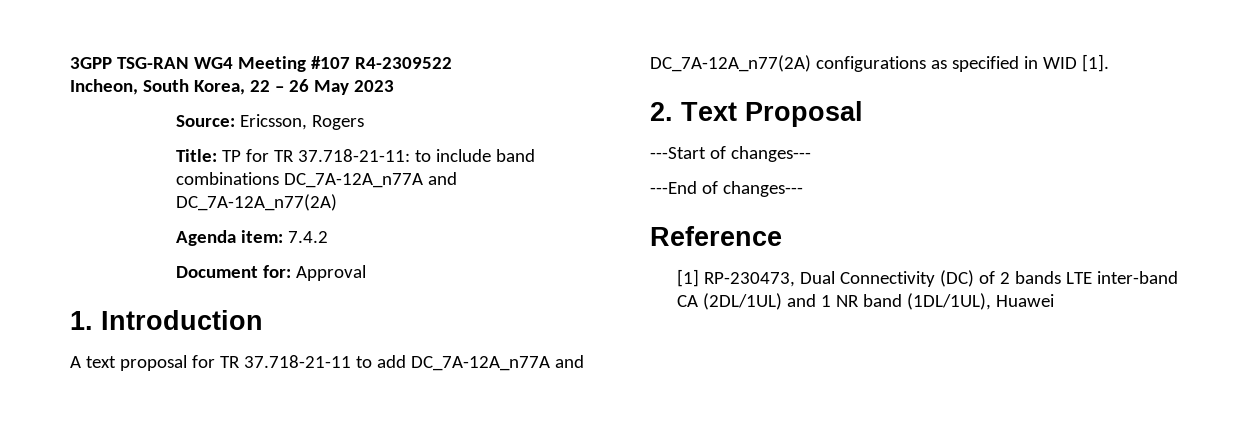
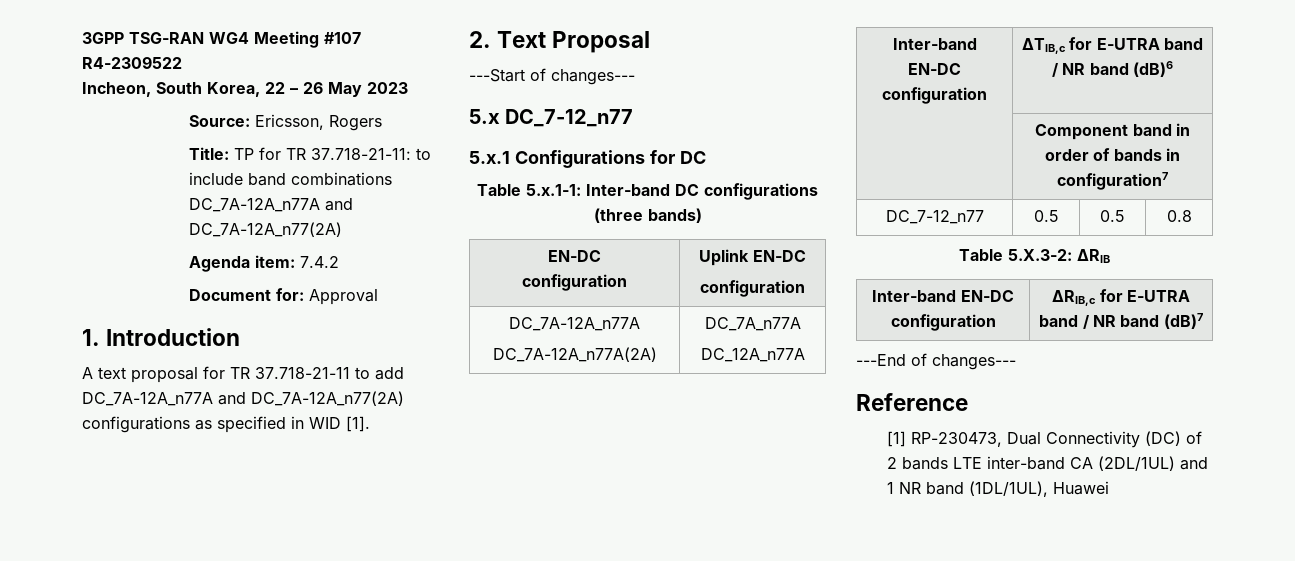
(811, 154) none -> [469,109,634,127] [469,150,706,168] [477,183,818,200] [593,208,702,223] [548,250,601,262] [522,274,627,291] [699,249,806,266] [700,280,805,297] [509,317,640,331] [492,347,657,362] [704,317,801,331] [700,348,805,362] [892,38,977,50] [908,63,961,75] [882,87,987,104] [1022,37,1203,54] [1052,61,1173,77] [1035,123,1190,140] [1045,148,1180,161] [1057,172,1168,190] [885,210,984,224] [1033,210,1059,222] [1100,210,1125,222] [1166,210,1192,222] [959,249,1110,263] [872,290,1014,302] [890,314,996,331] [1052,289,1190,306] [1039,313,1203,329] // 5.x DC_7-12_n77 // 5.x.1 Configurations for DC // Table 5.x.1-1: Inter-band DC configurations (three bands) // EN-DC // configuration | Uplink EN-DC // configuration // DC_7A-12A_n77A // DC_7A-12A_n77A(2A) | DC_7A_n77A // DC_12A_n77A // Inter-band EN-DC configuration | ΔTIB,c for E-UTRA band / NR band (dB)6 // | Component band in order of bands in configuration7 // DC_7-12_n77 | 0.5 | 0.5 | 0.8 // Table 5.X.3-2: ΔRIB // Inter-band EN-DC configuration | ΔRIB,c for E-UTRA band / NR band (dB)7

